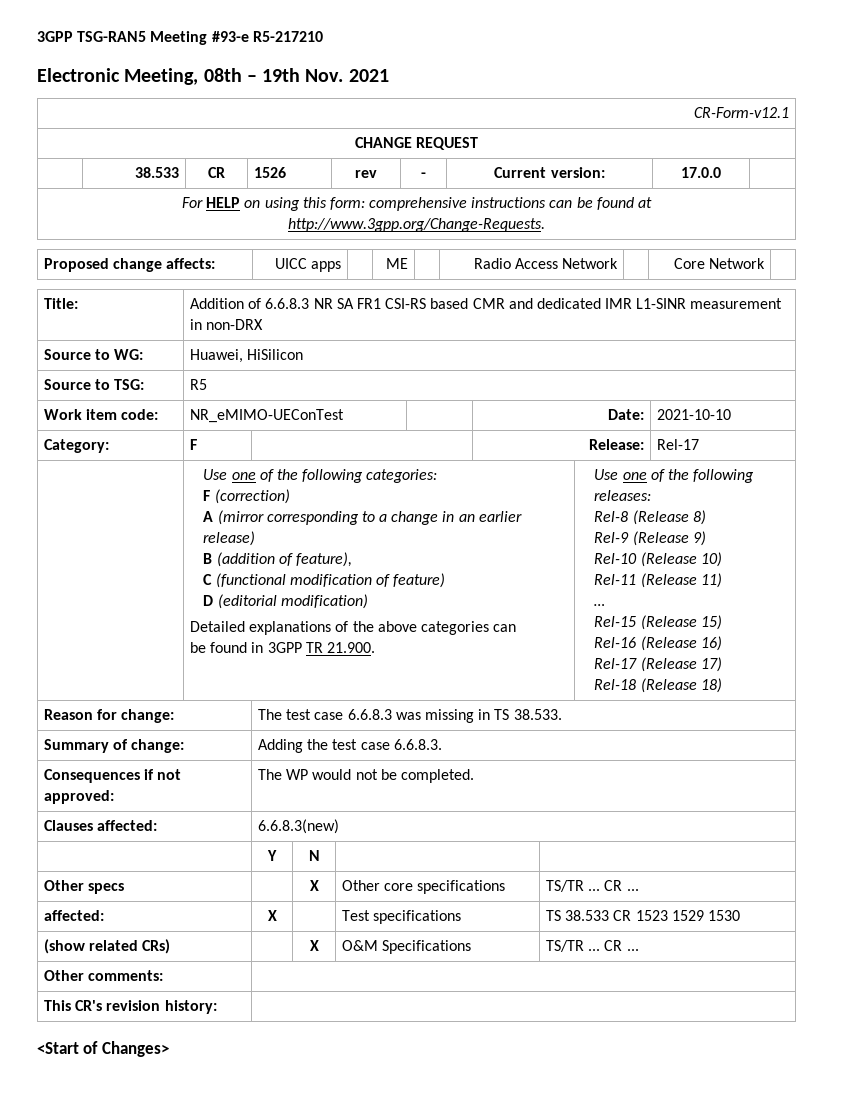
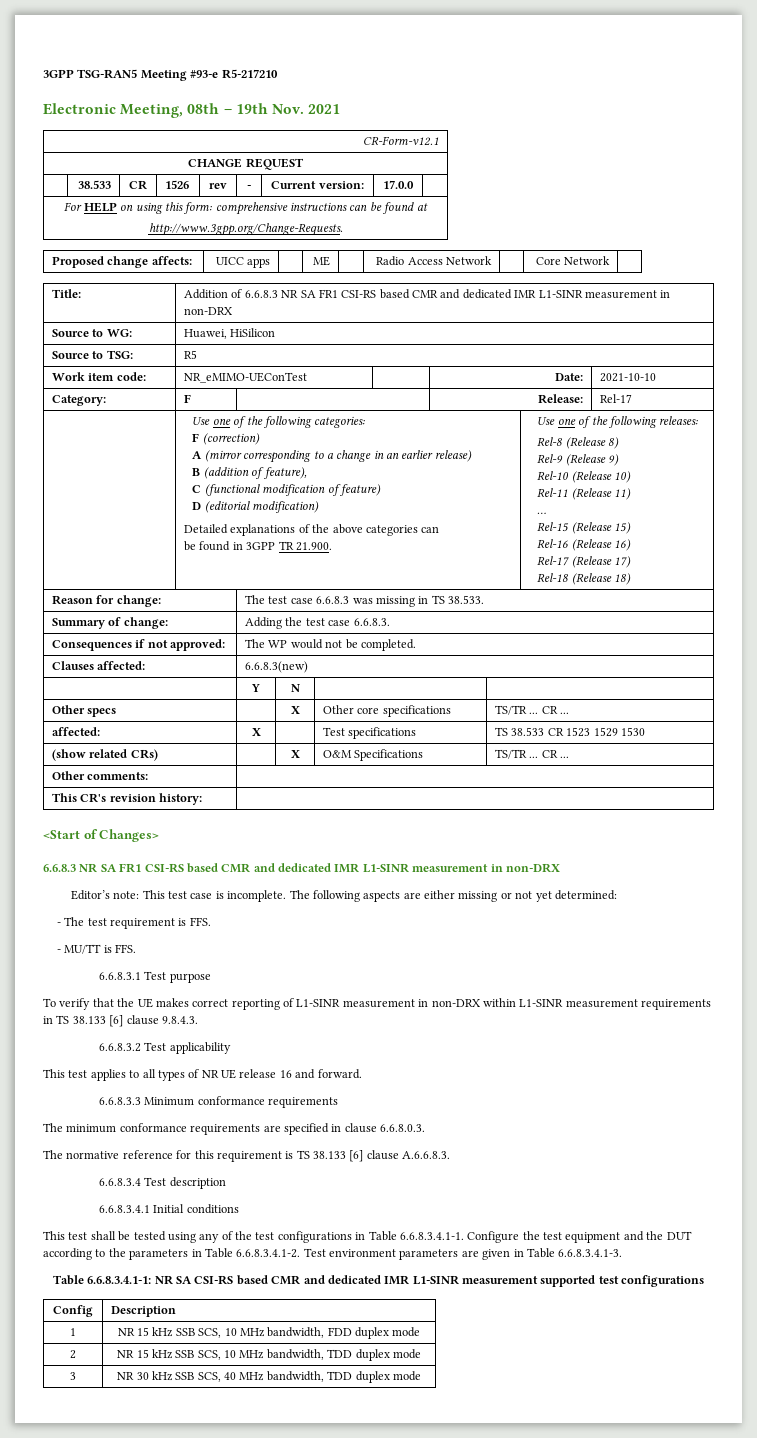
(169, 1049) none -> [43,863,560,873] [70,890,617,902] [56,917,211,929] [56,944,137,954] [98,971,211,983] [43,998,711,1010] [43,1015,198,1027] [98,1042,231,1054] [43,1069,362,1081] [98,1096,338,1108] [43,1123,425,1135] [43,1150,451,1162] [98,1177,226,1189] [98,1204,239,1214] [43,1231,692,1243] [43,1248,623,1260] [52,1275,705,1287] [53,1305,93,1317] [111,1306,177,1317] [70,1328,76,1336] [117,1327,421,1339] [70,1350,76,1359] [117,1349,421,1361] [70,1372,76,1380] [117,1371,421,1383] // 6.6.8.3 NR SA FR1 CSI-RS based CMR and dedicated IMR L1-SINR measurement in non-DRX // Editor’s note: This test case is incomplete. The following aspects are either missing or not yet determined: // - The test requirement is FFS. // - MU/TT is FFS. // 6.6.8.3.1 Test purpose // To verify that the UE makes correct reporting of L1-SINR measurement in non-DRX within L1-SINR measurement requirements in TS 38.133 [6] clause 9.8.4.3. // 6.6.8.3.2 Test applicability // This test applies to all types of NR UE release 16 and forward. // 6.6.8.3.3 Minimum conformance requirements // The minimum conformance requirements are specified in clause 6.6.8.0.3. // The normative reference for this requirement is TS 38.133 [6] clause A.6.6.8.3. // 6.6.8.3.4 Test description // 6.6.8.3.4.1 Initial conditions // This test shall be tested using any of the test configurations in Table 6.6.8.3.4.1-1. Configure the test equipment and the DUT according to the parameters in Table 6.6.8.3.4.1-2. Test environment parameters are given in Table 6.6.8.3.4.1-3. // Table 6.6.8.3.4.1-1: NR SA CSI-RS based CMR and dedicated IMR L1-SINR measurement supported test configurations // Config | Description // 1 | NR 15 kHz SSB SCS, 10 MHz bandwidth, FDD duplex mode // 2 | NR 15 kHz SSB SCS, 10 MHz bandwidth, TDD duplex mode // 3 | NR 30 kHz SSB SCS, 40 MHz bandwidth, TDD duplex mode

